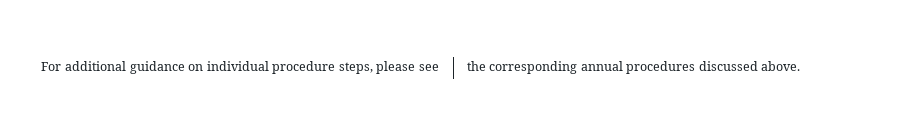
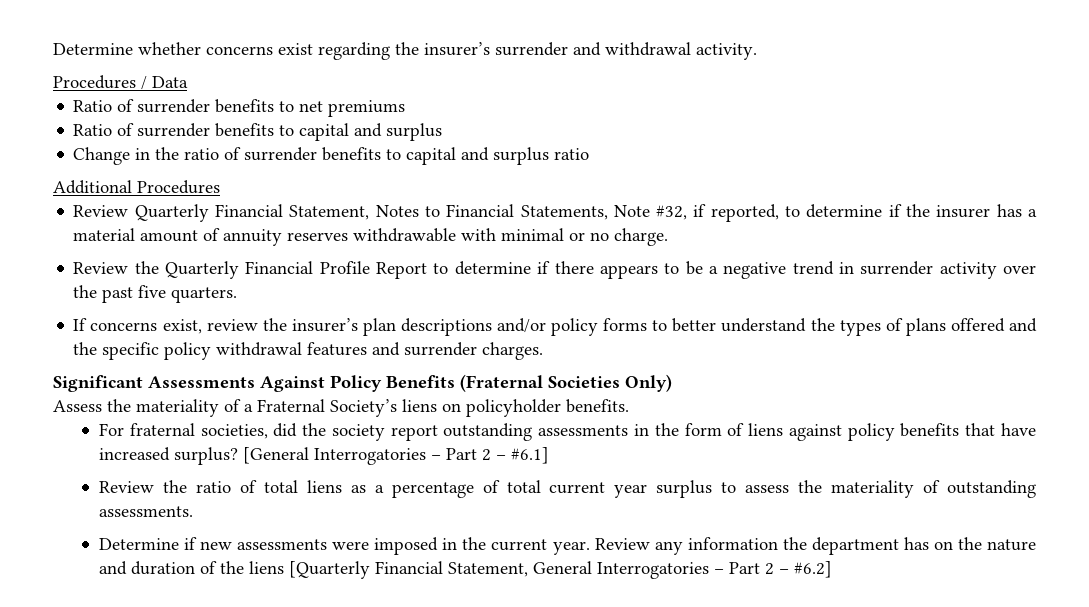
[41,61,800,74] For additional guidance on individual procedure steps, please see the corresponding annual procedures discussed above. -> [53,42,757,60] [53,75,188,90] [73,99,406,117] [73,123,443,141] [73,147,590,165] [53,180,220,194] [73,204,1037,222] [73,228,669,246] [73,261,1037,279] [73,285,238,303] [73,318,1037,336] [73,342,544,360] [53,374,672,392] [53,399,629,417] [99,423,1037,441] [99,447,550,465] [99,480,1036,498] [99,506,194,517] [99,537,1036,555] [99,561,833,579] Determine whether concerns exist regarding the insurer’s surrender and withdrawal activity. // Procedures / Data // Ratio of surrender benefits to net premiums // Ratio of surrender benefits to capital and surplus // Change in the ratio of surrender benefits to capital and surplus ratio // Additional Procedures // Review Quarterly Financial Statement, Notes to Financial Statements, Note #32, if reported, to determine if the insurer has a material amount of annuity reserves withdrawable with minimal or no charge. // Review the Quarterly Financial Profile Report to determine if there appears to be a negative trend in surrender activity over the past five quarters. // If concerns exist, review the insurer’s plan descriptions and/or policy forms to better understand the types of plans offered and the specific policy withdrawal features and surrender charges. // Significant Assessments Against Policy Benefits (Fraternal Societies Only) // Assess the materiality of a Fraternal Society’s liens on policyholder benefits. // For fraternal societies, did the society report outstanding assessments in the form of liens against policy benefits that have increased surplus? [General Interrogatories – Part 2 – #6.1] // Review the ratio of total liens as a percentage of total current year surplus to assess the materiality of outstanding assessments. // Determine if new assessments were imposed in the current year. Review any information the department has on the nature and duration of the liens [Quarterly Financial Statement, General Interrogatories – Part 2 – #6.2]

